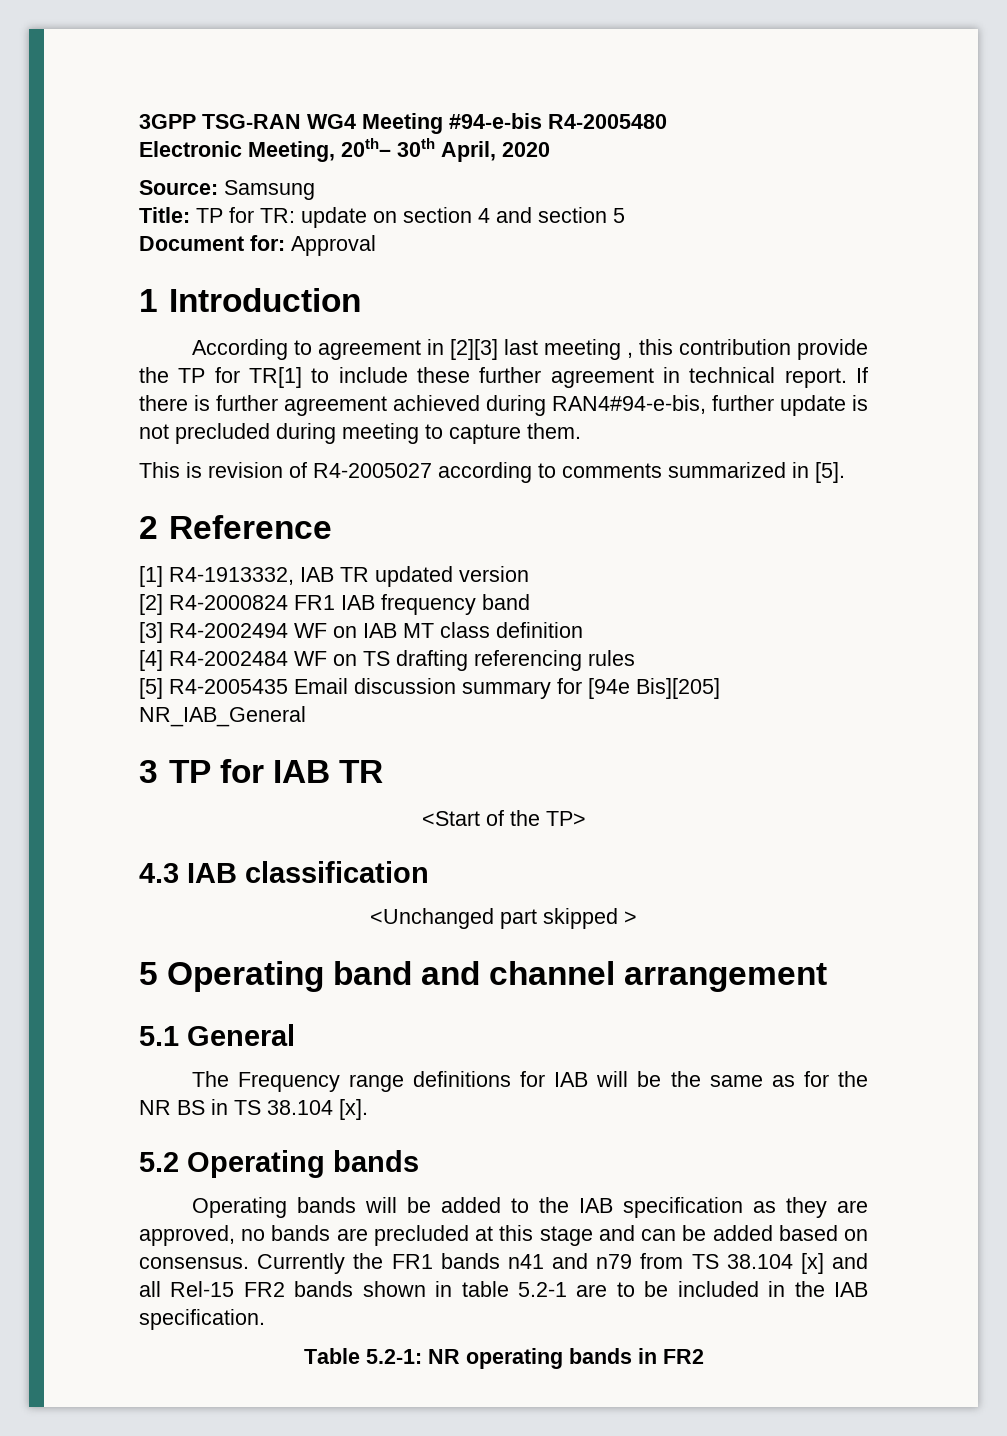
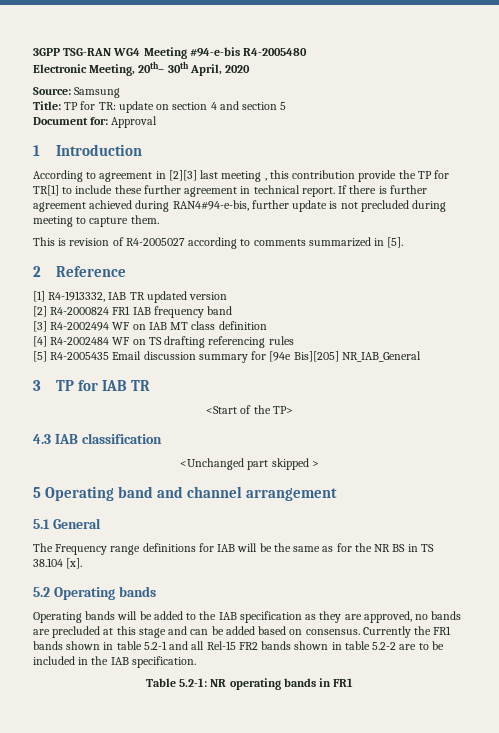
[507,1253,824,1274] n41 and n79 from TS 38.104 [x] -> [66,641,167,650] shown in table 5.2-1
[518,1282,567,1297] 5.2-1 -> [372,642,397,650] 5.2-2
[662,1349,704,1364] FR2 -> [333,678,354,687] FR1

